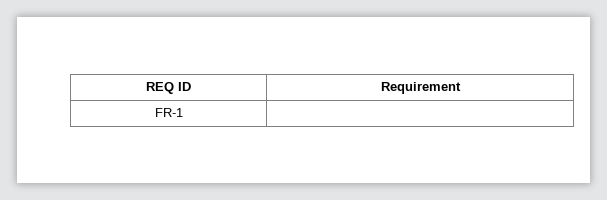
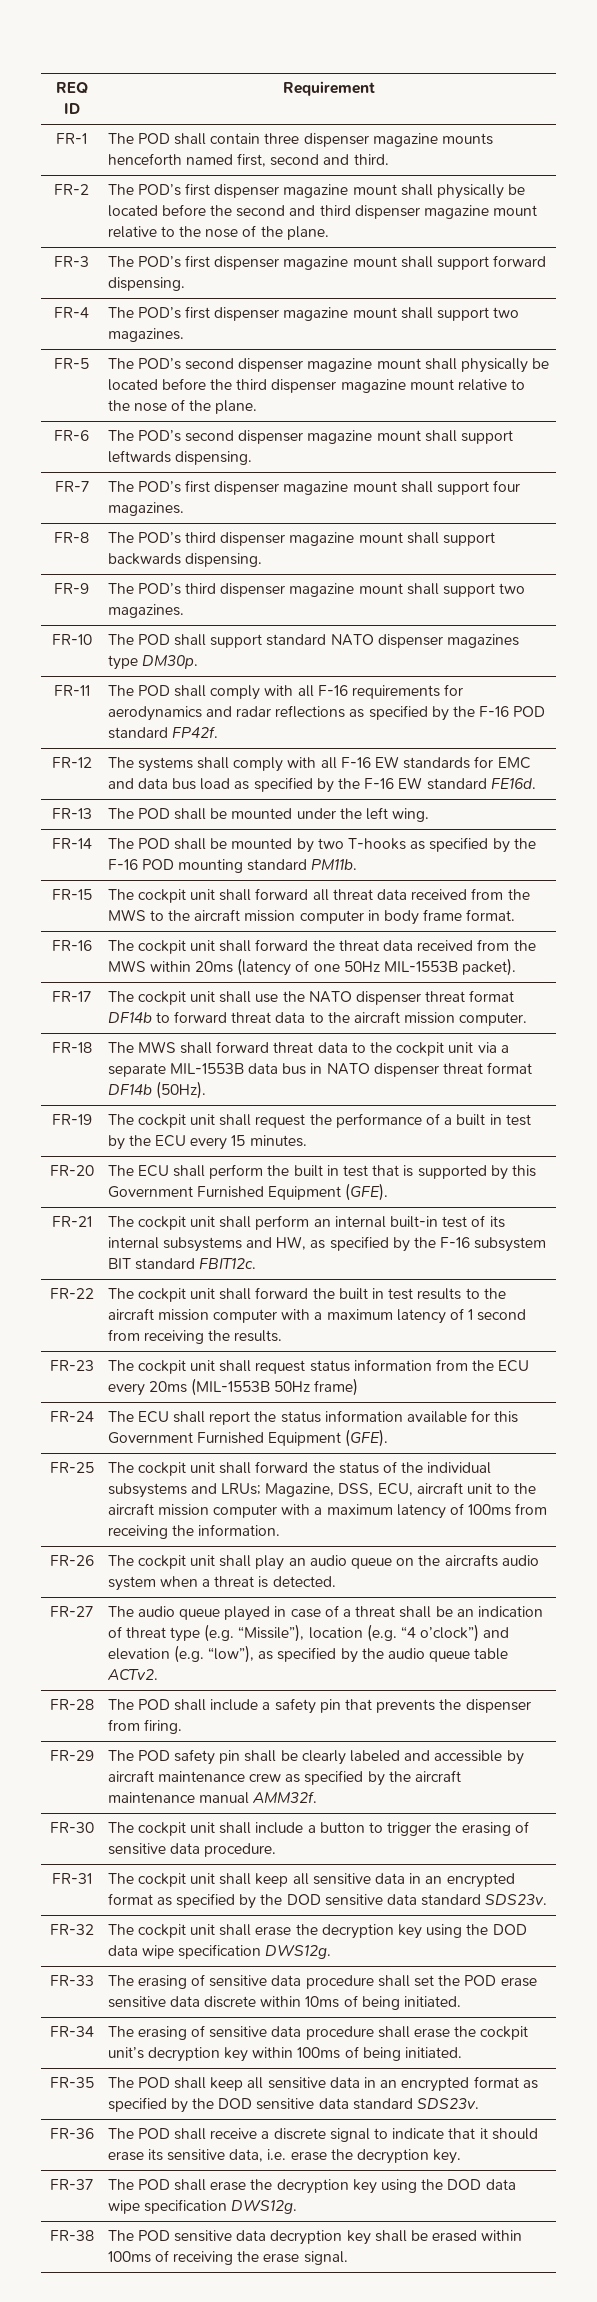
(183, 112) none -> [107,133,493,147] [107,153,389,167] [54,184,89,195] [107,183,526,199] [107,204,538,219] [107,225,329,240] [54,256,89,267] [107,255,547,270] [107,277,185,291] [54,307,89,318] [107,306,520,321] [107,328,184,342] [54,358,89,369] [107,358,550,373] [107,378,526,393] [107,399,258,414] [54,430,89,441] [107,430,513,444] [107,450,252,465] [54,481,89,492] [107,480,521,495] [107,502,184,516] [54,532,89,543] [107,532,495,546] [107,553,262,567] [54,583,89,594] [107,583,526,597] [107,604,184,618] [51,634,92,645] [107,634,519,648] [107,655,198,670] [53,685,90,696] [107,684,464,700] [107,705,546,721] [107,726,218,739] [51,757,92,768] [107,756,531,772] [107,777,536,793] [51,808,92,819] [107,807,430,822] [51,838,92,849] [107,837,536,853] [107,859,358,873] [51,889,92,900] [107,888,530,903] [107,909,516,925] [51,940,92,951] [107,939,536,954] [107,958,517,976] [52,991,91,1002] [107,990,515,1005] [107,1011,528,1026] [51,1042,92,1053] [107,1041,509,1056] [107,1062,533,1077] [107,1081,206,1099] [51,1114,92,1125] [107,1113,531,1128] [107,1135,307,1150] [49,1165,94,1176] [107,1164,536,1180] [107,1183,389,1201] [51,1216,92,1227] [107,1215,505,1230] [107,1236,547,1252] [107,1258,257,1270] [49,1288,94,1299] [107,1287,506,1302] [107,1308,527,1324] [107,1329,283,1344] [49,1360,94,1371] [107,1359,530,1374] [107,1378,359,1396] [49,1411,94,1422] [107,1410,519,1425] [107,1429,389,1447] [49,1462,94,1473] [107,1461,492,1476] [107,1482,537,1498] [107,1503,548,1519] [107,1524,281,1539] [49,1555,94,1566] [107,1554,539,1570] [107,1576,336,1591] [50,1606,93,1617] [107,1605,543,1621] [107,1624,510,1642] [107,1645,509,1663] [106,1669,158,1680] [49,1699,94,1710] [107,1698,531,1714] [107,1719,182,1734] [49,1750,94,1761] [107,1749,524,1765] [107,1770,461,1786] [107,1791,318,1804] [49,1822,94,1833] [107,1821,529,1836] [107,1843,277,1857] [51,1873,92,1884] [107,1873,515,1888] [107,1893,548,1909] [49,1924,94,1935] [107,1924,527,1939] [107,1944,332,1959] [49,1975,94,1986] [107,1974,537,1989] [107,1995,461,2010] [49,2026,94,2037] [107,2025,529,2040] [107,2046,462,2062] [49,2077,94,2088] [107,2076,538,2092] [107,2097,479,2113] [49,2128,94,2139] [107,2128,538,2142] [107,2149,462,2164] [50,2179,93,2190] [107,2179,516,2194] [107,2199,298,2214] [49,2230,94,2241] [107,2230,523,2245] [107,2250,348,2265] The POD shall contain three dispenser magazine mounts henceforth named first, second and third. // FR-2 | The POD’s first dispenser magazine mount shall physically be located before the second and third dispenser magazine mount relative to the nose of the plane. // FR-3 | The POD’s first dispenser magazine mount shall support forward dispensing. // FR-4 | The POD’s first dispenser magazine mount shall support two magazines. // FR-5 | The POD’s second dispenser magazine mount shall physically be located before the third dispenser magazine mount relative to the nose of the plane. // FR-6 | The POD’s second dispenser magazine mount shall support leftwards dispensing. // FR-7 | The POD’s first dispenser magazine mount shall support four magazines. // FR-8 | The POD’s third dispenser magazine mount shall support backwards dispensing. // FR-9 | The POD’s third dispenser magazine mount shall support two magazines. // FR-10 | The POD shall support standard NATO dispenser magazines type DM30p. // FR-11 | The POD shall comply with all F-16 requirements for aerodynamics and radar reflections as specified by the F-16 POD standard FP42f. // FR-12 | The systems shall comply with all F-16 EW standards for EMC and data bus load as specified by the F-16 EW standard FE16d. // FR-13 | The POD shall be mounted under the left wing. // FR-14 | The POD shall be mounted by two T-hooks as specified by the F-16 POD mounting standard PM11b. // FR-15 | The cockpit unit shall forward all threat data received from the MWS to the aircraft mission computer in body frame format. // FR-16 | The cockpit unit shall forward the threat data received from the MWS within 20ms (latency of one 50Hz MIL-1553B packet). // FR-17 | The cockpit unit shall use the NATO dispenser threat format DF14b to forward threat data to the aircraft mission computer. // FR-18 | The MWS shall forward threat data to the cockpit unit via a separate MIL-1553B data bus in NATO dispenser threat format DF14b (50Hz). // FR-19 | The cockpit unit shall request the performance of a built in test by the ECU every 15 minutes. // FR-20 | The ECU shall perform the built in test that is supported by this Government Furnished Equipment (GFE). // FR-21 | The cockpit unit shall perform an internal built-in test of its internal subsystems and HW, as specified by the F-16 subsystem BIT standard FBIT12c. // FR-22 | The cockpit unit shall forward the built in test results to the aircraft mission computer with a maximum latency of 1 second from receiving the results. // FR-23 | The cockpit unit shall request status information from the ECU every 20ms (MIL-1553B 50Hz frame) // FR-24 | The ECU shall report the status information available for this Government Furnished Equipment (GFE). // FR-25 | The cockpit unit shall forward the status of the individual subsystems and LRUs; Magazine, DSS, ECU, aircraft unit to the aircraft mission computer with a maximum latency of 100ms from receiving the information. // FR-26 | The cockpit unit shall play an audio queue on the aircrafts audio system when a threat is detected. // FR-27 | The audio queue played in case of a threat shall be an indication of threat type (e.g. “Missile”), location (e.g. “4 o’clock”) and elevation (e.g. “low”), as specified by the audio queue table ACTv2. // FR-28 | The POD shall include a safety pin that prevents the dispenser from firing. // FR-29 | The POD safety pin shall be clearly labeled and accessible by aircraft maintenance crew as specified by the aircraft maintenance manual AMM32f. // FR-30 | The cockpit unit shall include a button to trigger the erasing of sensitive data procedure. // FR-31 | The cockpit unit shall keep all sensitive data in an encrypted format as specified by the DOD sensitive data standard SDS23v. // FR-32 | The cockpit unit shall erase the decryption key using the DOD data wipe specification DWS12g. // FR-33 | The erasing of sensitive data procedure shall set the POD erase sensitive data discrete within 10ms of being initiated. // FR-34 | The erasing of sensitive data procedure shall erase the cockpit unit’s decryption key within 100ms of being initiated. // FR-35 | The POD shall keep all sensitive data in an encrypted format as specified by the DOD sensitive data standard SDS23v. // FR-36 | The POD shall receive a discrete signal to indicate that it should erase its sensitive data, i.e. erase the decryption key. // FR-37 | The POD shall erase the decryption key using the DOD data wipe specification DWS12g. // FR-38 | The POD sensitive data decryption key shall be erased within 100ms of receiving the erase signal.

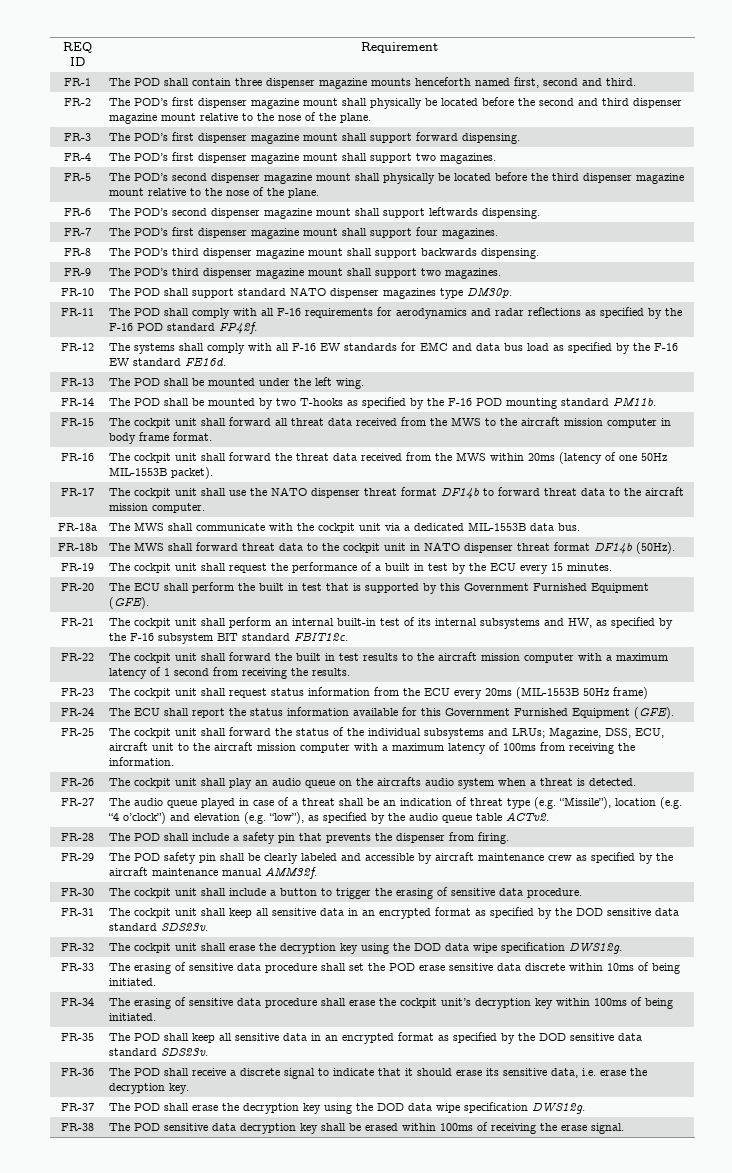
[51,1042,92,1053] FR-18 -> [58,523,97,531] [109,522,581,533] [57,543,98,551] FR-18a | The MWS shall communicate with the cockpit unit via a dedicated MIL-1553B data bus. // FR-18b
[477,1042,509,1053] [107,1063,307,1077] via a separate MIL-1553B data bus -> (407, 547) none

